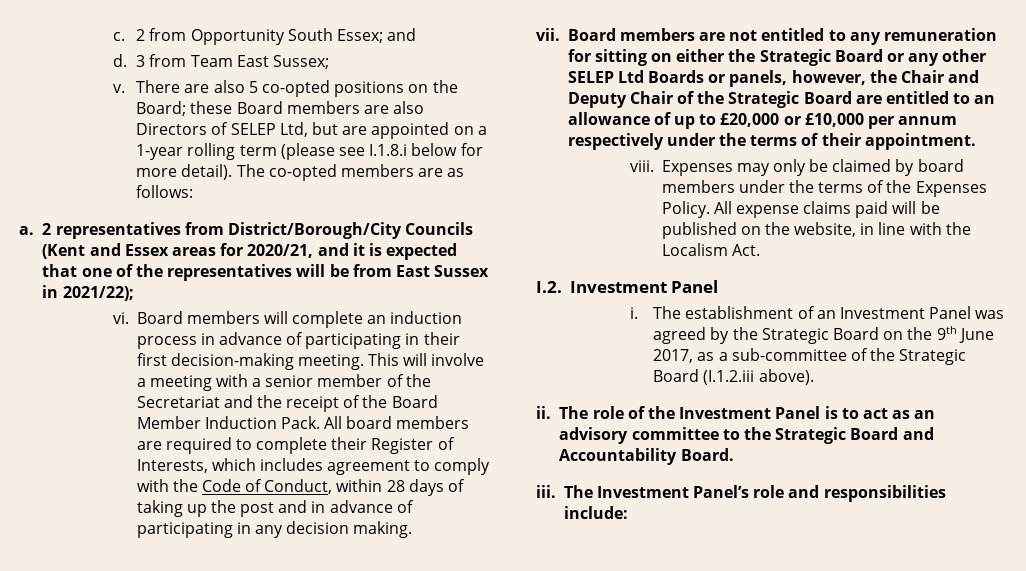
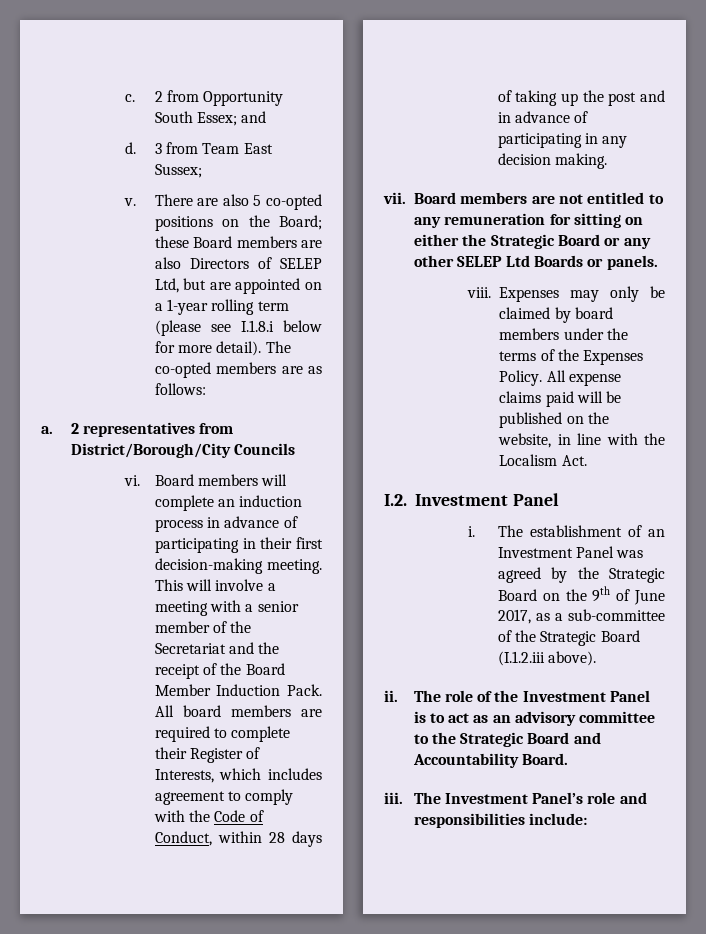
[42,243,458,260] [42,264,490,281] [42,285,134,301] (Kent and Essex areas for 2020/21, and it is expected that one of the representatives will be from East Sussex in 2021/22); -> (295, 449) none
[729,70,980,87] [567,91,996,108] [567,112,958,129] [567,133,976,150] panels, however, the Chair and Deputy Chair of the Strategic Board are entitled to an allowance of up to £20,000 or £10,000 per annum respectively under the terms of their appointment. -> [606,255,658,270] panels.
(957, 333) none -> [616,589,631,601] of

